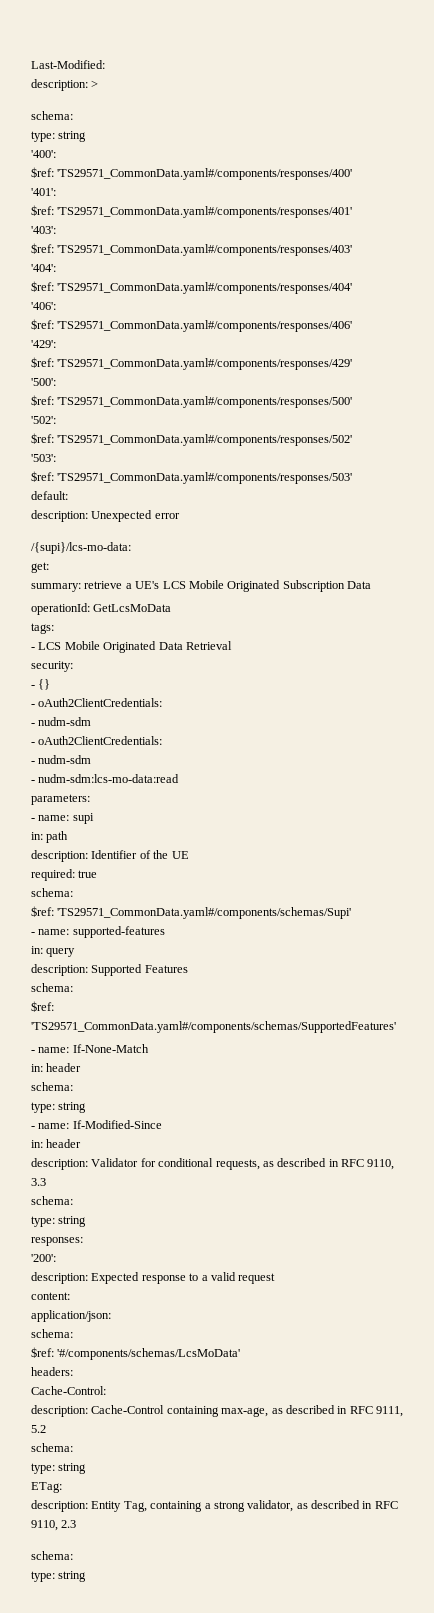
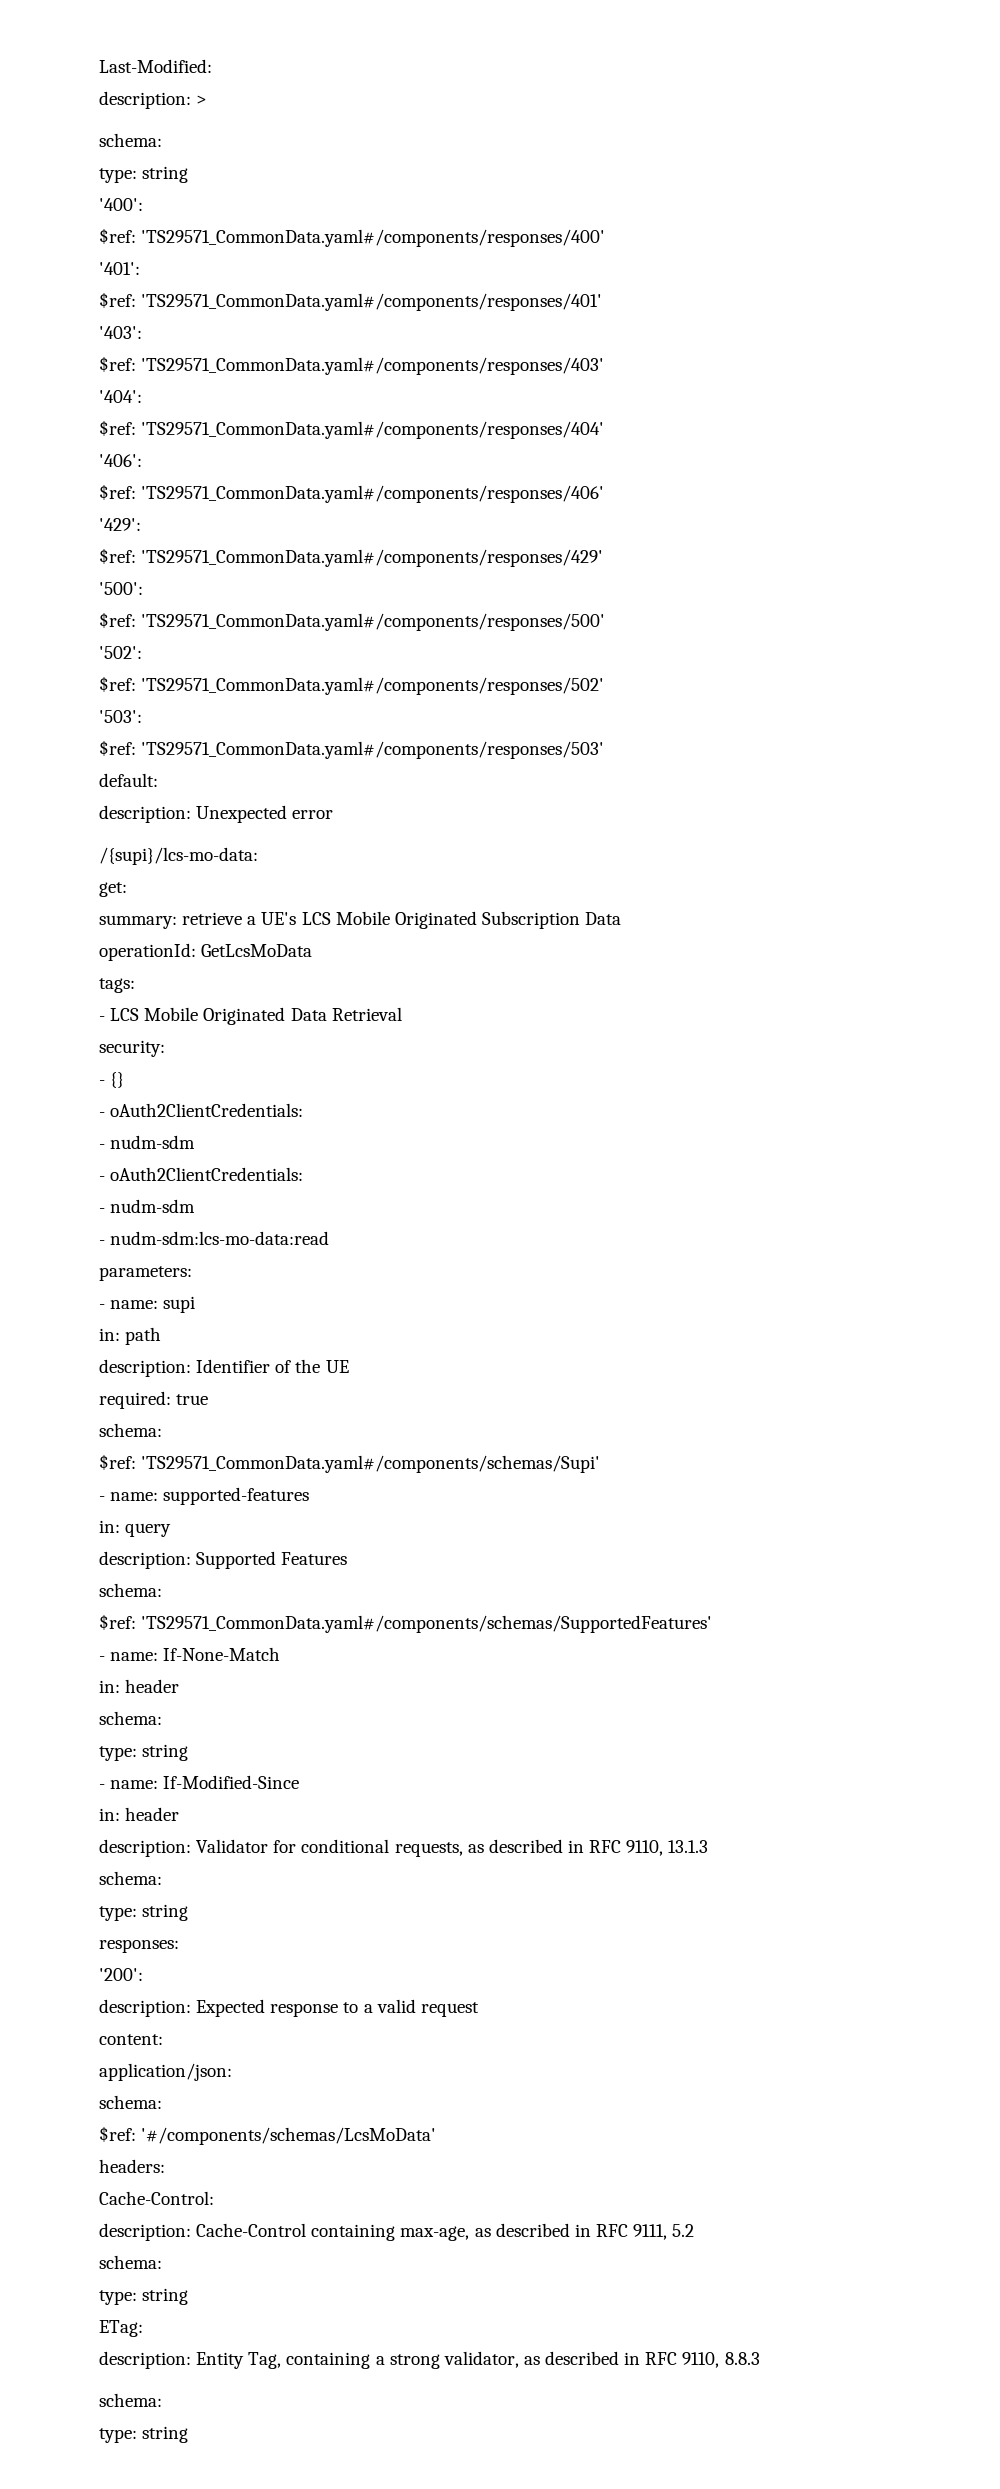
[31,1178,46,1186] 3.3 -> [668,1840,709,1853] 13.1.3
[61,1520,77,1528] 2.3 -> [724,2352,760,2365] 8.8.3

